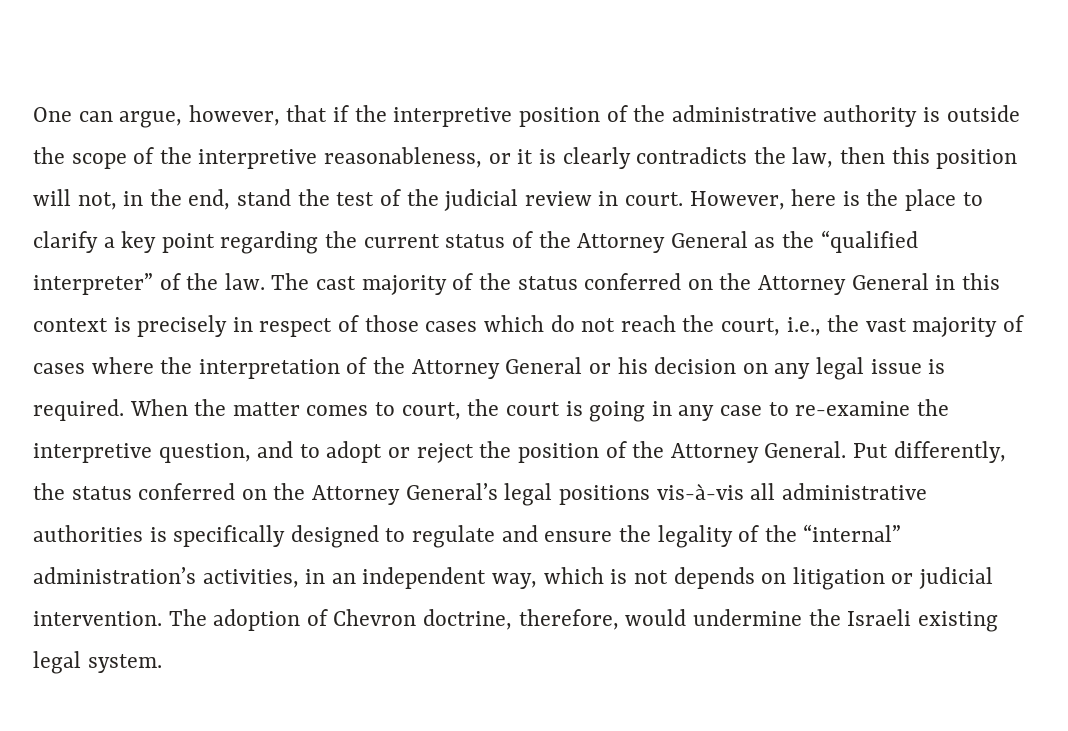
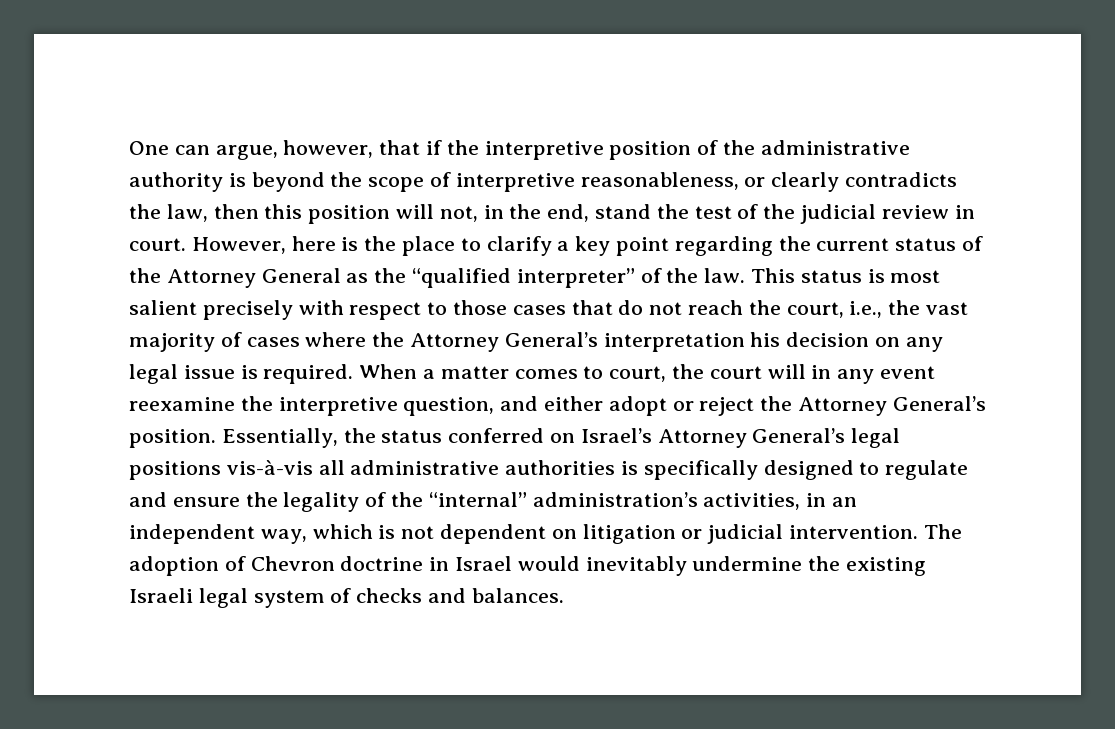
[946,105,1020,122] outside -> [251,172,325,192] beyond
[159,147,192,164] the -> (452, 179) none
[517,149,556,164] it is -> (766, 182) none
[271,273,1000,295] [33,315,360,337] The cast majority of the status conferred on the Attorney General in this context is precisely in respect of -> [751,268,941,283] [129,300,448,320] This status is most salient precisely with respect to
[483,315,544,332] which -> [571,300,613,315] that
[198,357,611,379] interpretation of the Attorney General or -> [410,332,745,352] Attorney General’s interpretation
[194,399,227,416] the -> [423,369,436,379] a
[565,401,911,422] is going in any case to re-examine -> [767,364,936,384] [129,397,235,411] will in any event reexamine
[299,444,320,458] to -> [544,396,604,411] either
[517,441,1006,463] [33,483,306,500] position of the Attorney General. Put differently, the status conferred on the -> [798,396,986,416] [129,428,652,448] Attorney General’s position. Essentially, the status conferred on Israel’s
[673,567,755,589] depends -> [440,524,547,544] dependent
[423,609,998,632] [33,651,162,674] doctrine, therefore, would undermine the Israeli existing legal system. -> [340,556,927,576] [129,588,564,608] doctrine in Israel would inevitably undermine the existing Israeli legal system of checks and balances.

